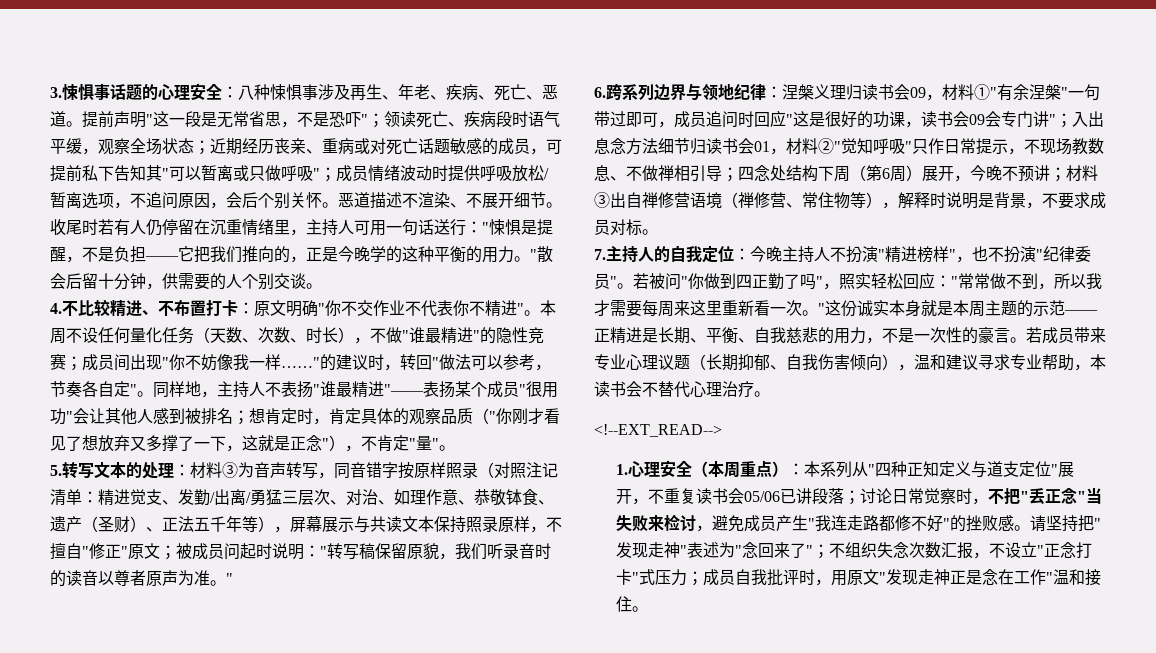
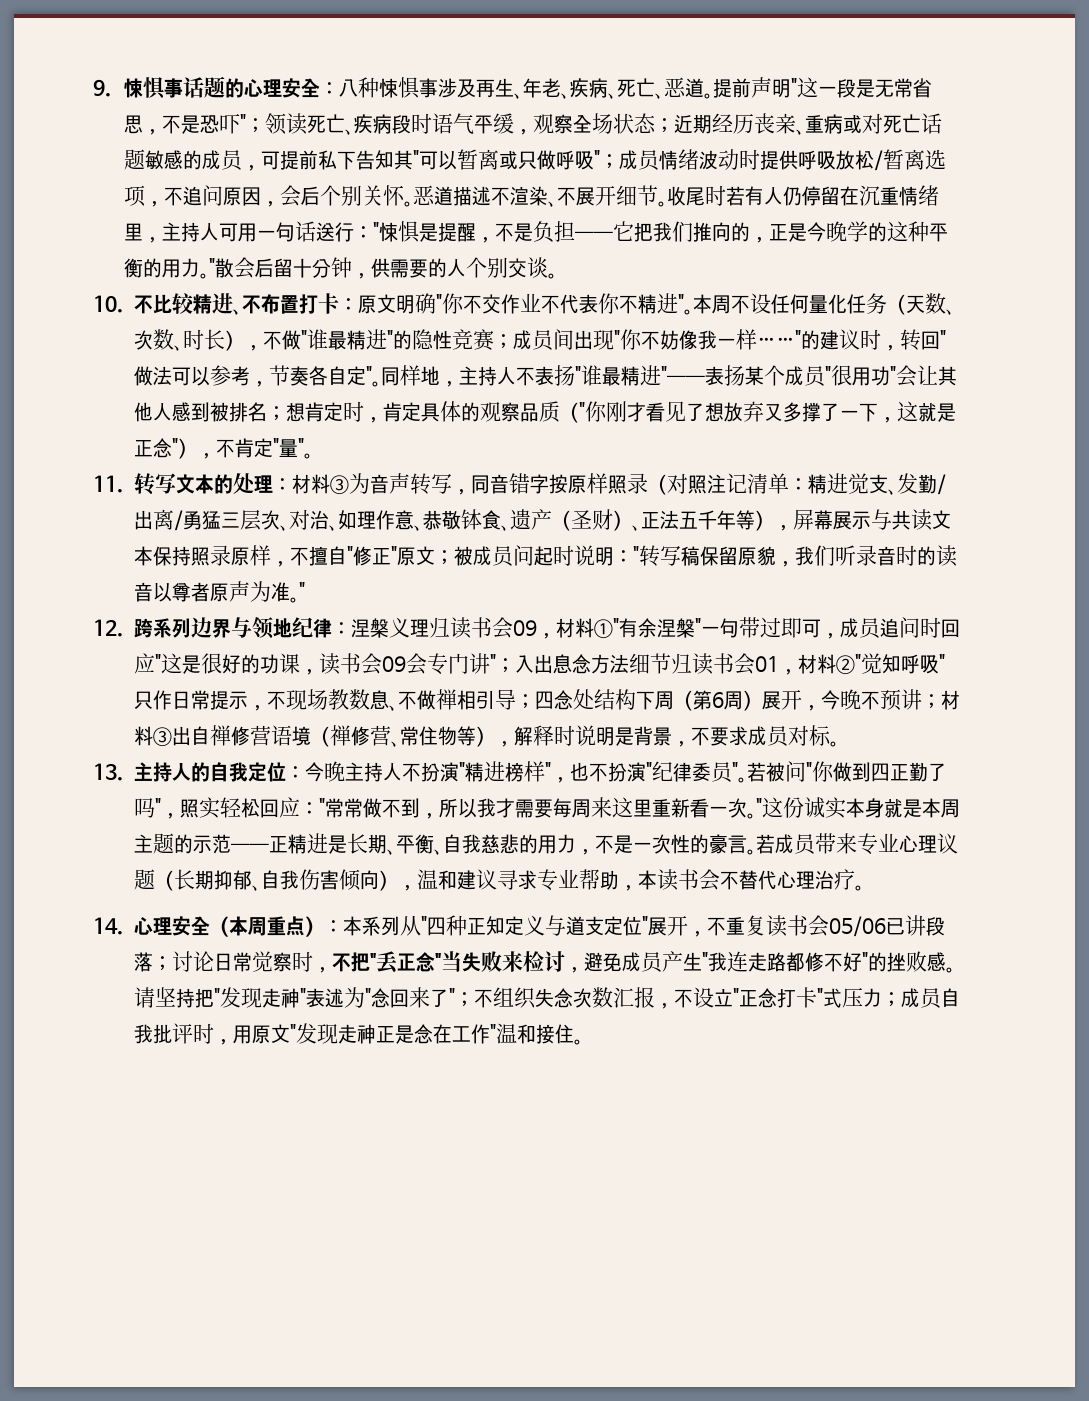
[50,87,62,98] 3. -> [93,79,111,97] 9.
[50,303,62,314] 4. -> [93,295,123,313] 10.
[50,465,62,476] 5. -> [93,475,123,493] 11.
[594,87,606,98] 6. -> [93,619,123,637] 12.
[594,249,606,260] 7. -> [93,763,123,781] 13.
[594,424,722,437] [616,464,629,475] <!--EXT_READ--> // 1. -> [93,917,123,935] 14.

